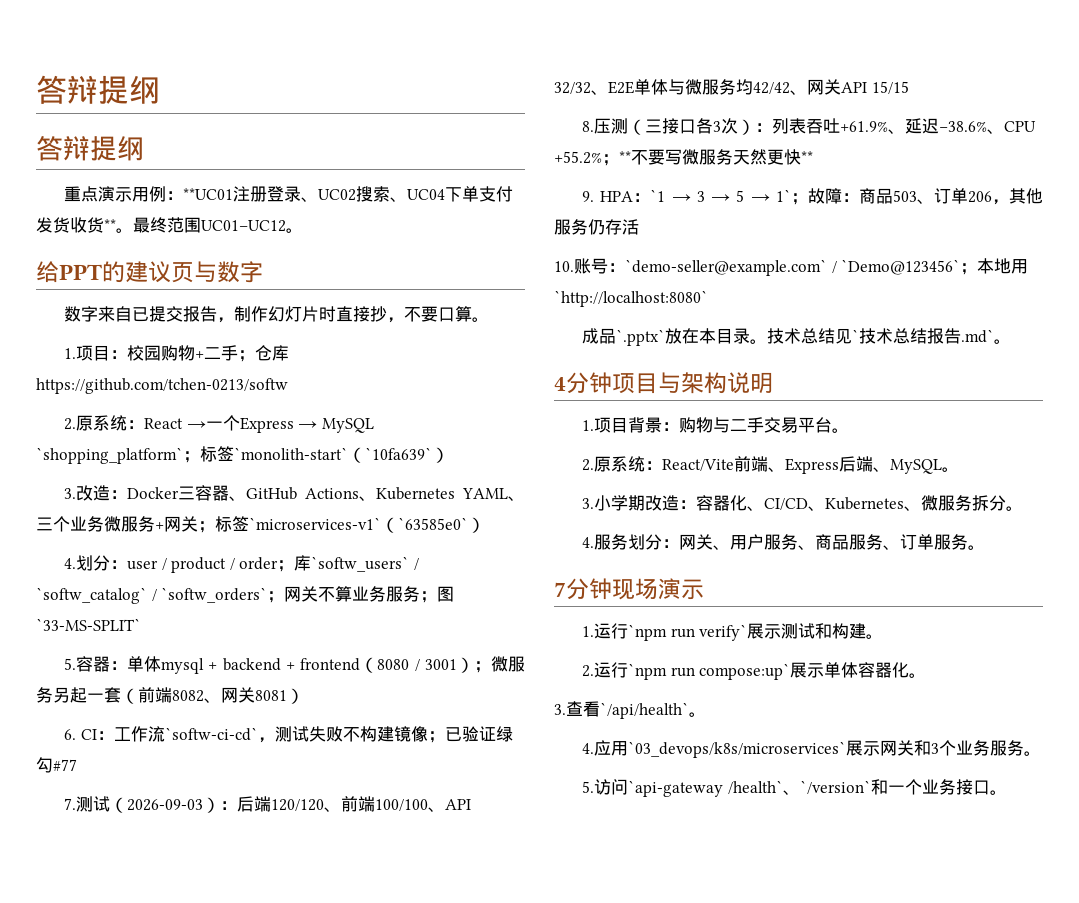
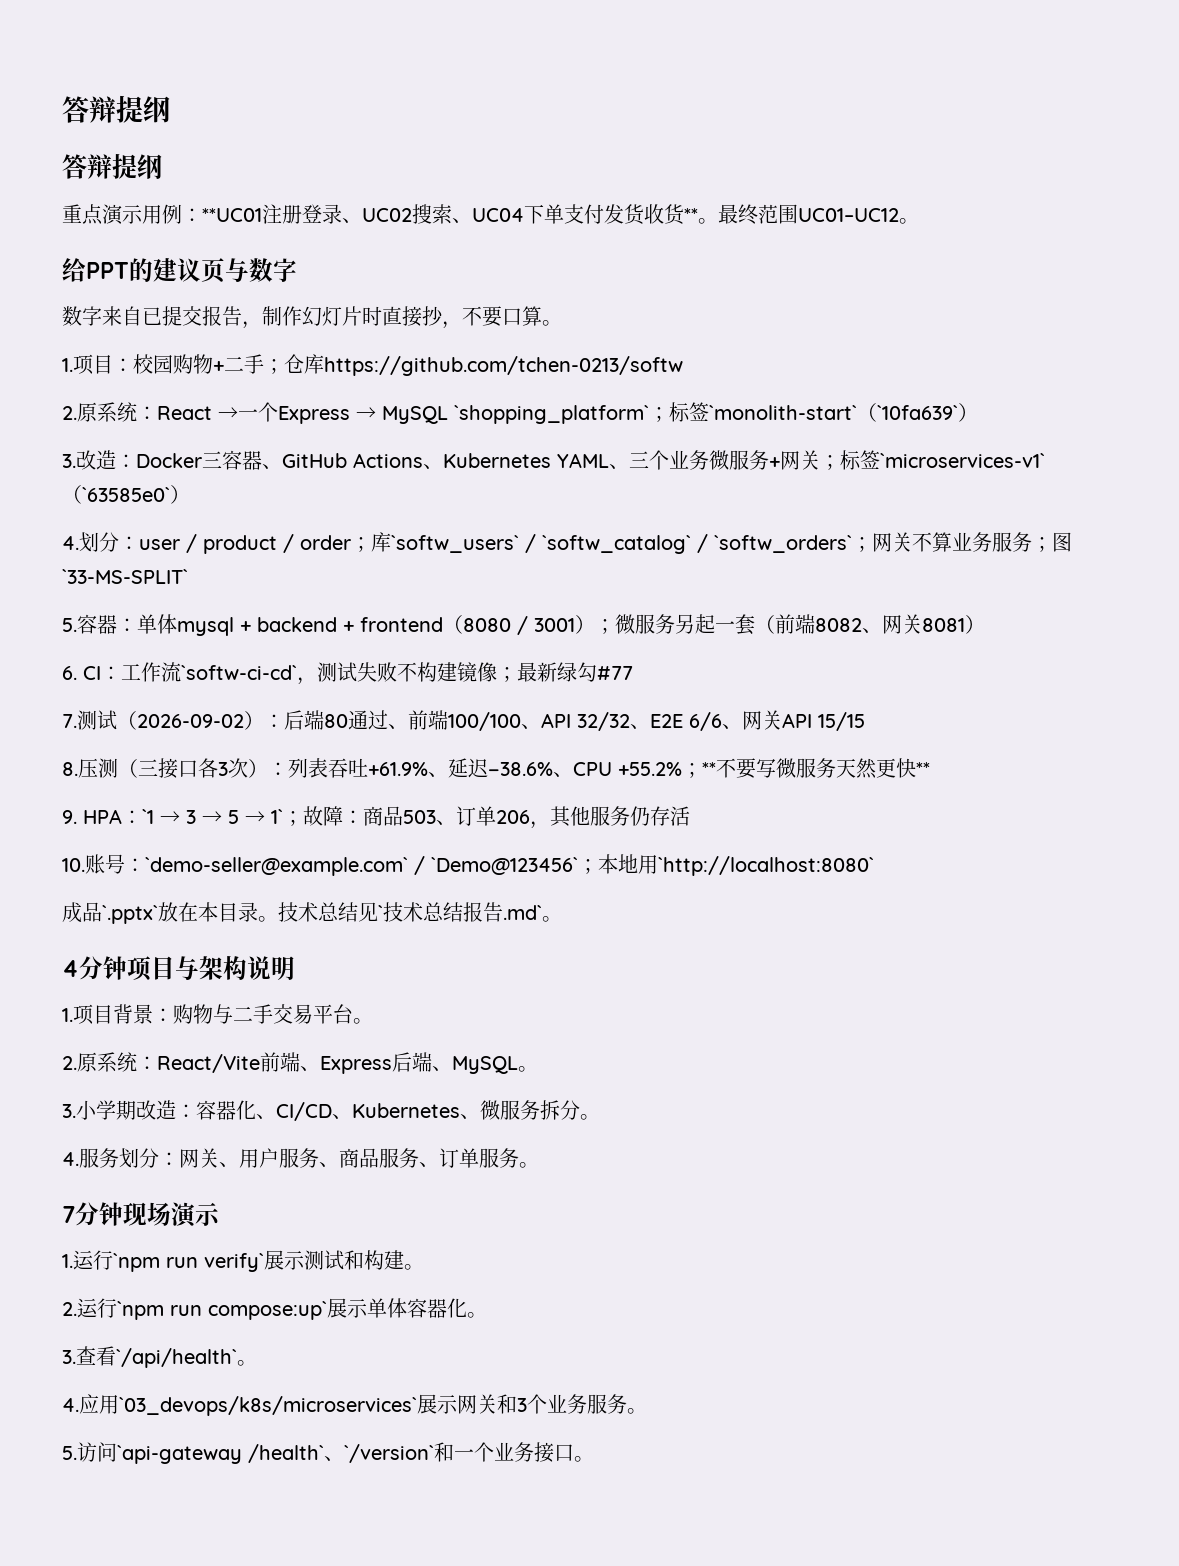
[444,726,496,742] 已验证 -> [517,662,557,682] 最新
[126,799,203,811] 2026-09-03 -> [137,714,244,728] 2026-09-02
[270,799,324,811] 120/120 -> [324,710,388,730] 80通过
[634,79,790,95] 单体与微服务均42/42 -> [689,712,722,731] 6/6

